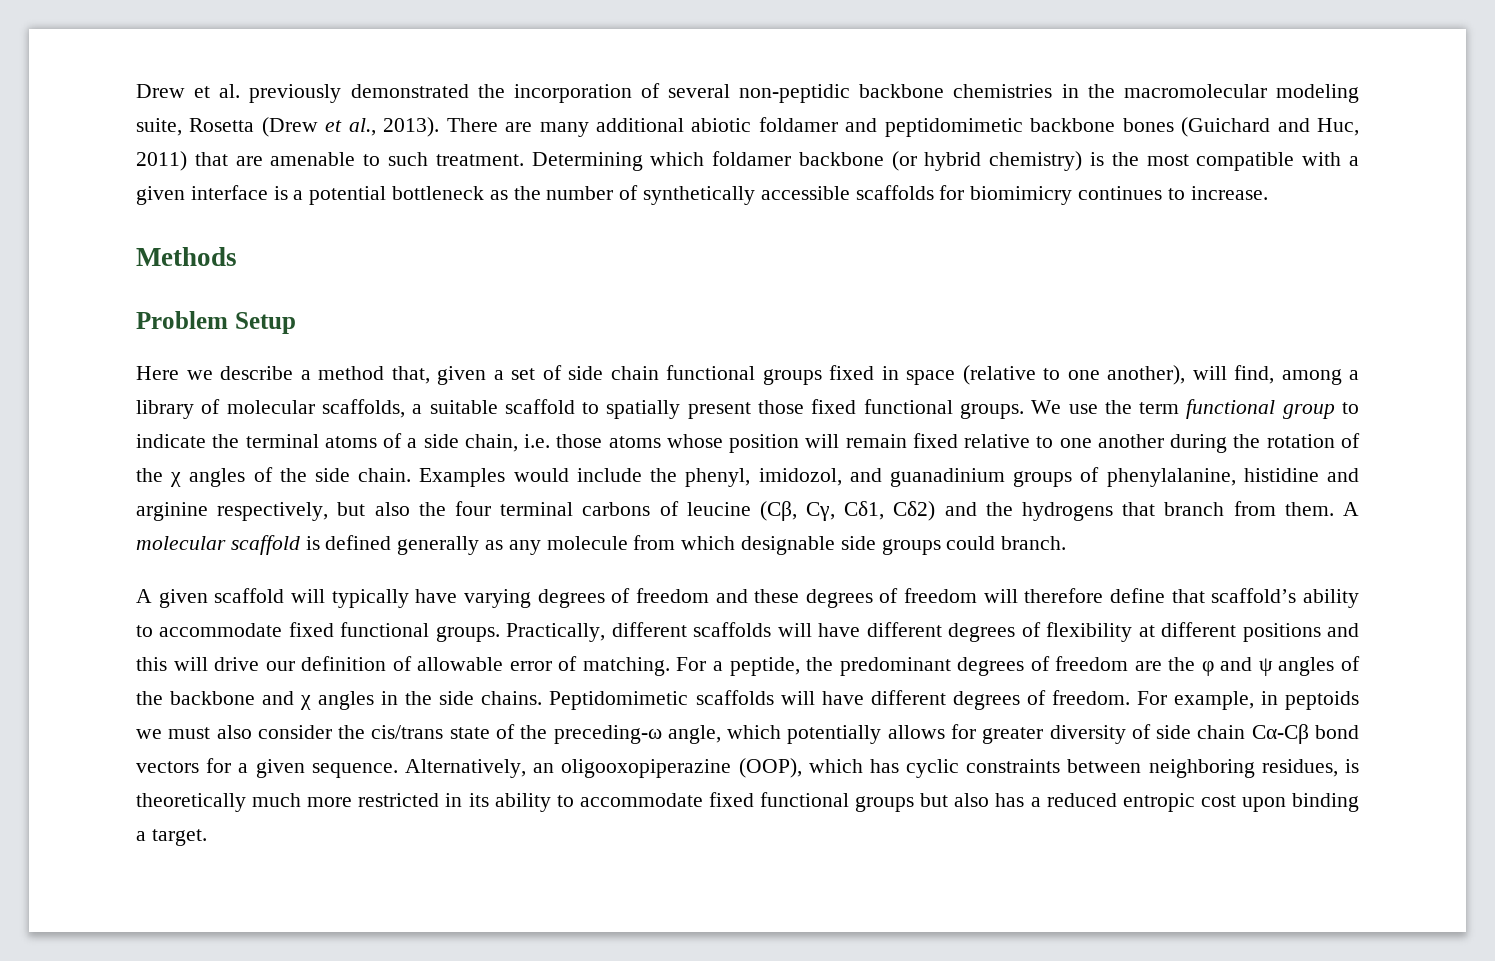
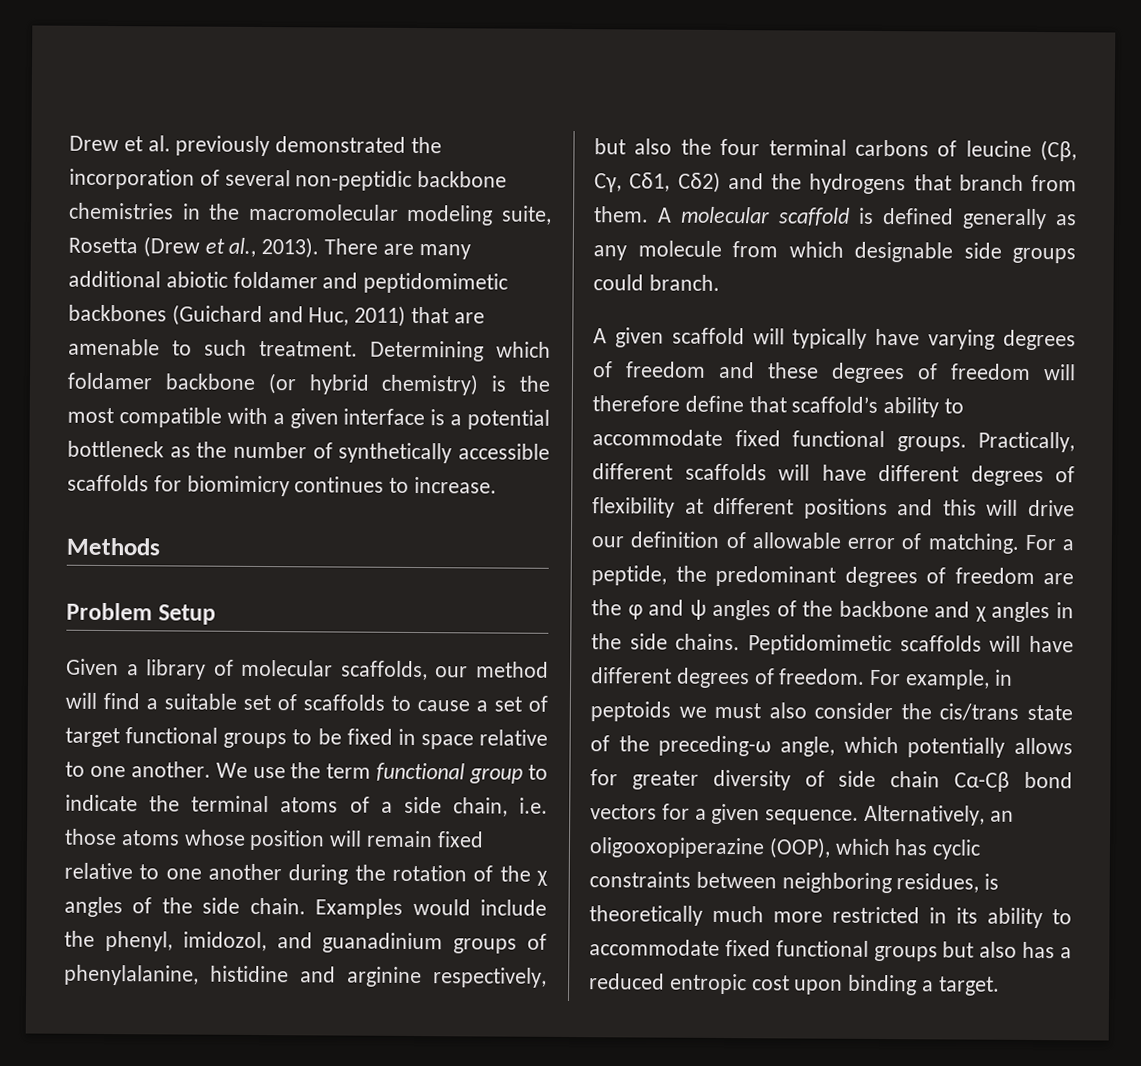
[1030,118,1174,132] backbone bones -> [68,304,167,322] backbones
[136,365,1342,385] Here we describe a method that, given a set of side chain functional groups fixed in space (relative to one another), will find, among -> [66,658,119,676] Given
[412,399,1024,419] a suitable scaffold to spatially present those fixed functional groups. -> [435,661,549,678] [65,692,548,712] [65,727,548,750] [65,761,211,778] our method will find a suitable set of scaffolds to cause a set of target functional groups to be fixed in space relative to one another.

